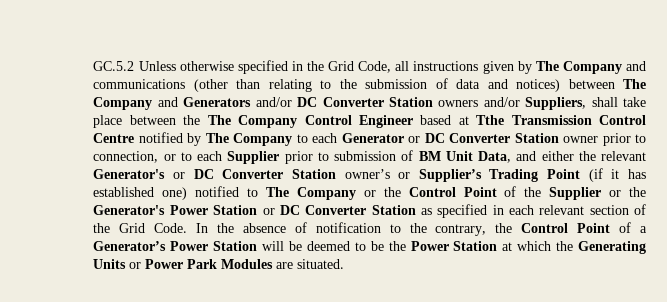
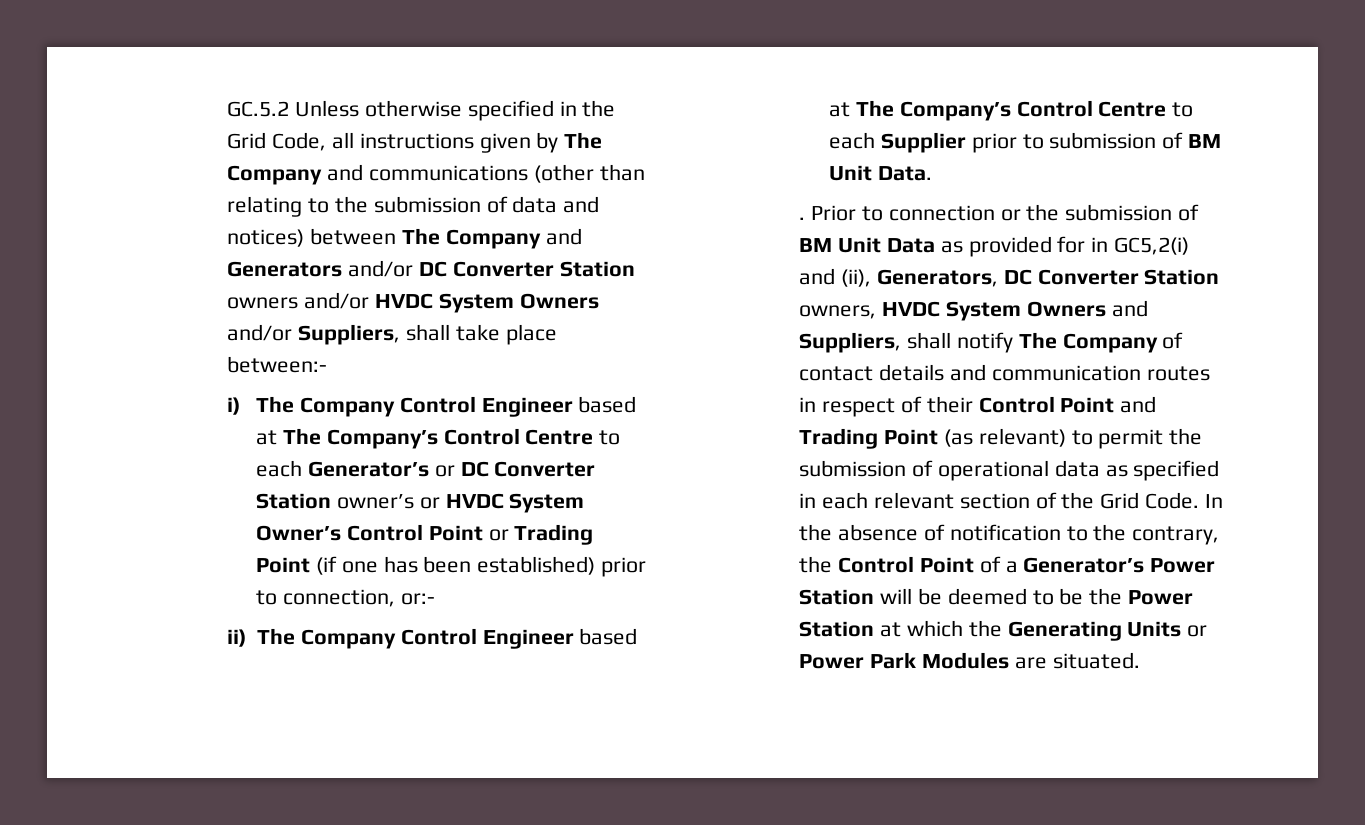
(520, 102) none -> [375,293,599,313] [227,324,293,341] HVDC System Owners and/or
[129,115,647,128] [93,132,647,146] [93,151,176,163] between the The Company Control Engineer based at Tthe Transmission Control Centre notified by The Company to each Generator or DC Converter Station owner prior to connection, or -> [227,356,328,373] [227,396,637,417] [256,428,621,449] [256,460,596,477] [256,493,585,513] [256,524,594,545] [256,556,647,577] [256,589,435,607] [227,628,638,649] [829,100,1167,121] between:- // i) The Company Control Engineer based at The Company’s Control Centre to each Generator’s or DC Converter Station owner’s or HVDC System Owner’s Control Point or Trading Point (if one has been established) prior to connection, or:- // ii) The Company Control Engineer based at The Company’s Control Centre
[478,151,646,163] [93,168,646,182] [93,186,647,200] [93,205,416,215] Data, and either the relevant Generator's or DC Converter Station owner’s or Supplier’s Trading Point (if it has established one) notified to The Company or the Control Point of the Supplier or the Generator's Power Station or DC Converter Station -> [877,166,932,181] [799,204,1200,221] [799,236,1190,257] [799,268,1220,287] [799,300,1148,321] [799,332,1184,353] [799,364,1210,381] [799,396,1157,417] [799,428,1203,449] [799,460,1100,481] Data. // . Prior to connection or the submission of BM Unit Data as provided for in GC5,2(i) and (ii), Generators, DC Converter Station owners, HVDC System Owners and Suppliers, shall notify The Company of contact details and communication routes in respect of their Control Point and Trading Point (as relevant) to permit the submission of operational data

